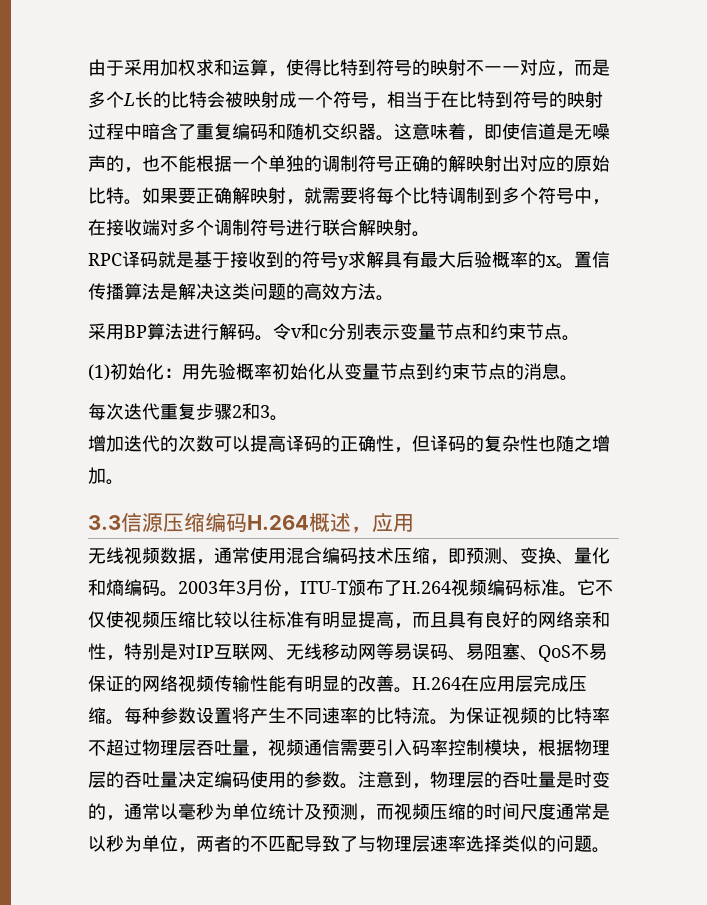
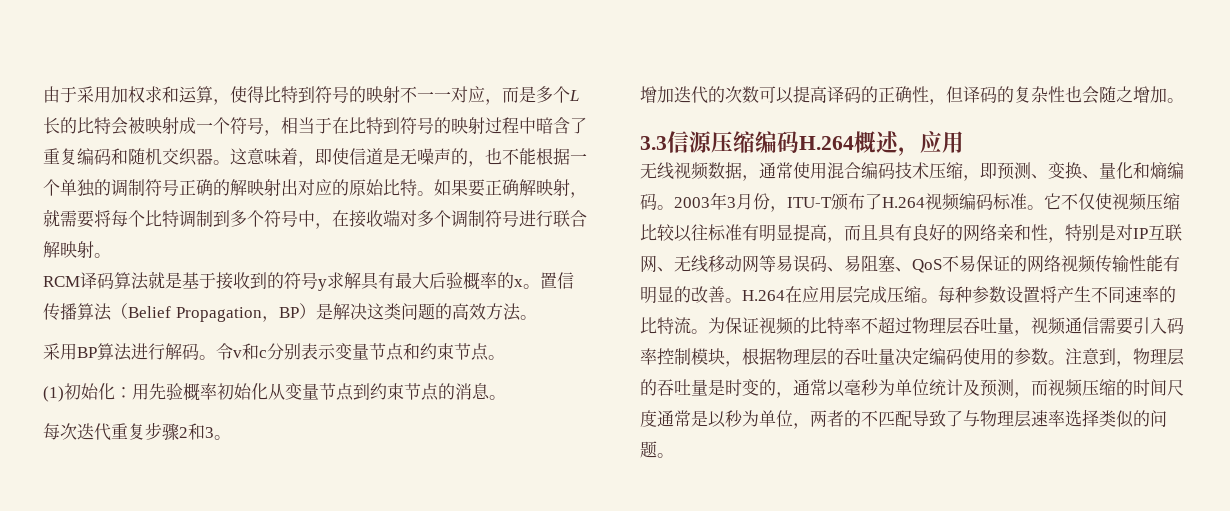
[88,251,158,268] RPC译码 -> [43,272,149,290] RCM译码算法
(160, 291) none -> [111,303,316,322] （Belief Propagation，BP）
(556, 443) none -> [1082,86,1099,104] 会

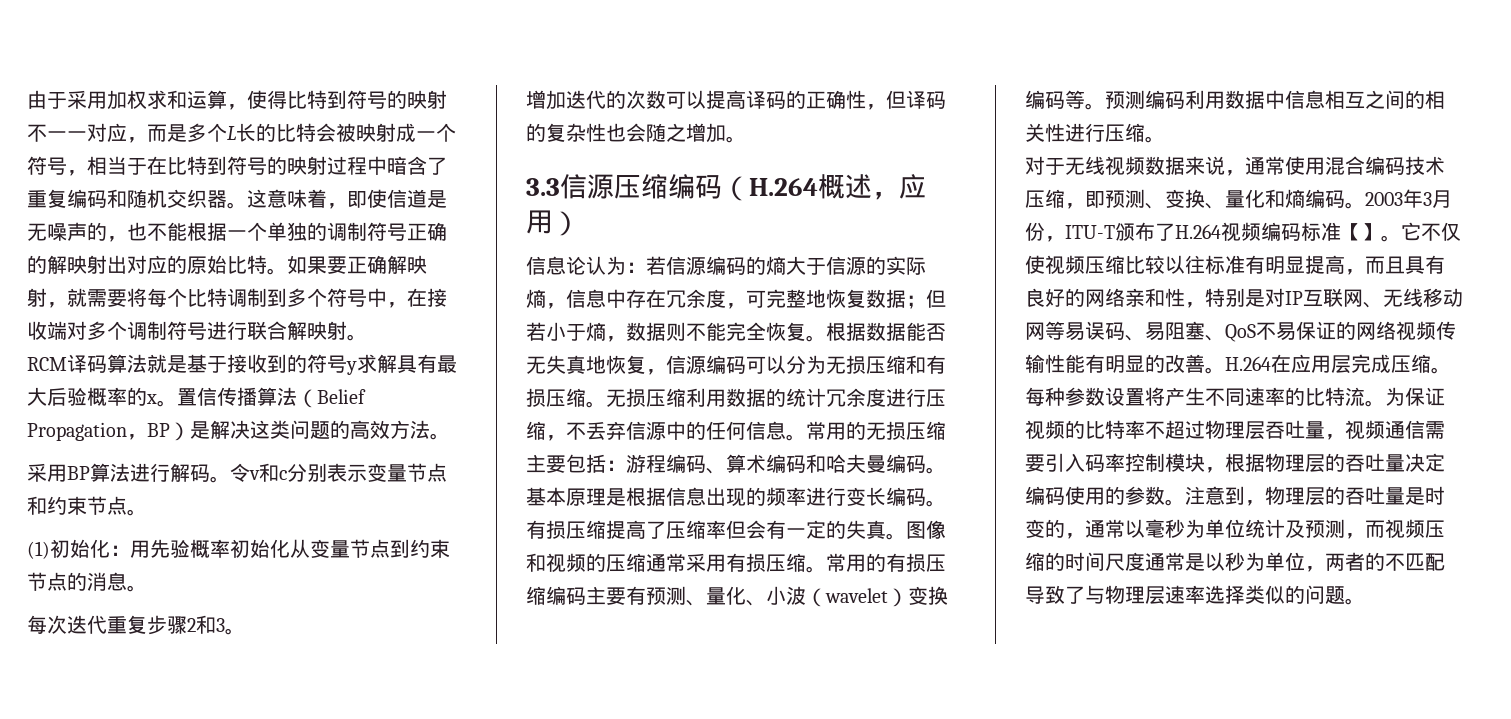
(799, 142) none -> [722,176,749,201] （
(964, 142) // -> [553,211,580,236] [526,256,926,275] [526,289,946,309] [526,322,946,342] [526,355,946,375] [526,388,946,408] [526,421,946,441] [526,454,946,474] [526,487,946,507] [526,520,946,540] [526,553,946,573] [526,586,948,607] [1025,90,1445,110] [1025,123,1165,143] [1025,156,1065,175] ） // 信息论认为：若信源编码的熵大于信源的实际熵，信息中存在冗余度，可完整地恢复数据；但若小于熵，数据则不能完全恢复。根据数据能否无失真地恢复，信源编码可以分为无损压缩和有损压缩。无损压缩利用数据的统计冗余度进行压缩，不丢弃信源中的任何信息。常用的无损压缩主要包括：游程编码、算术编码和哈夫曼编码。基本原理是根据信息出现的频率进行变长编码。有损压缩提高了压缩率但会有一定的失真。图像和视频的压缩通常采用有损压缩。常用的有损压缩编码主要有预测、量化、小波（wavelet）变换编码等。预测编码利用数据中信息相互之间的相关性进行压缩。 // 对于
(742, 170) none -> [1185,156,1225,175] 来说
(1027, 201) none -> [1341,223,1381,241] 【】

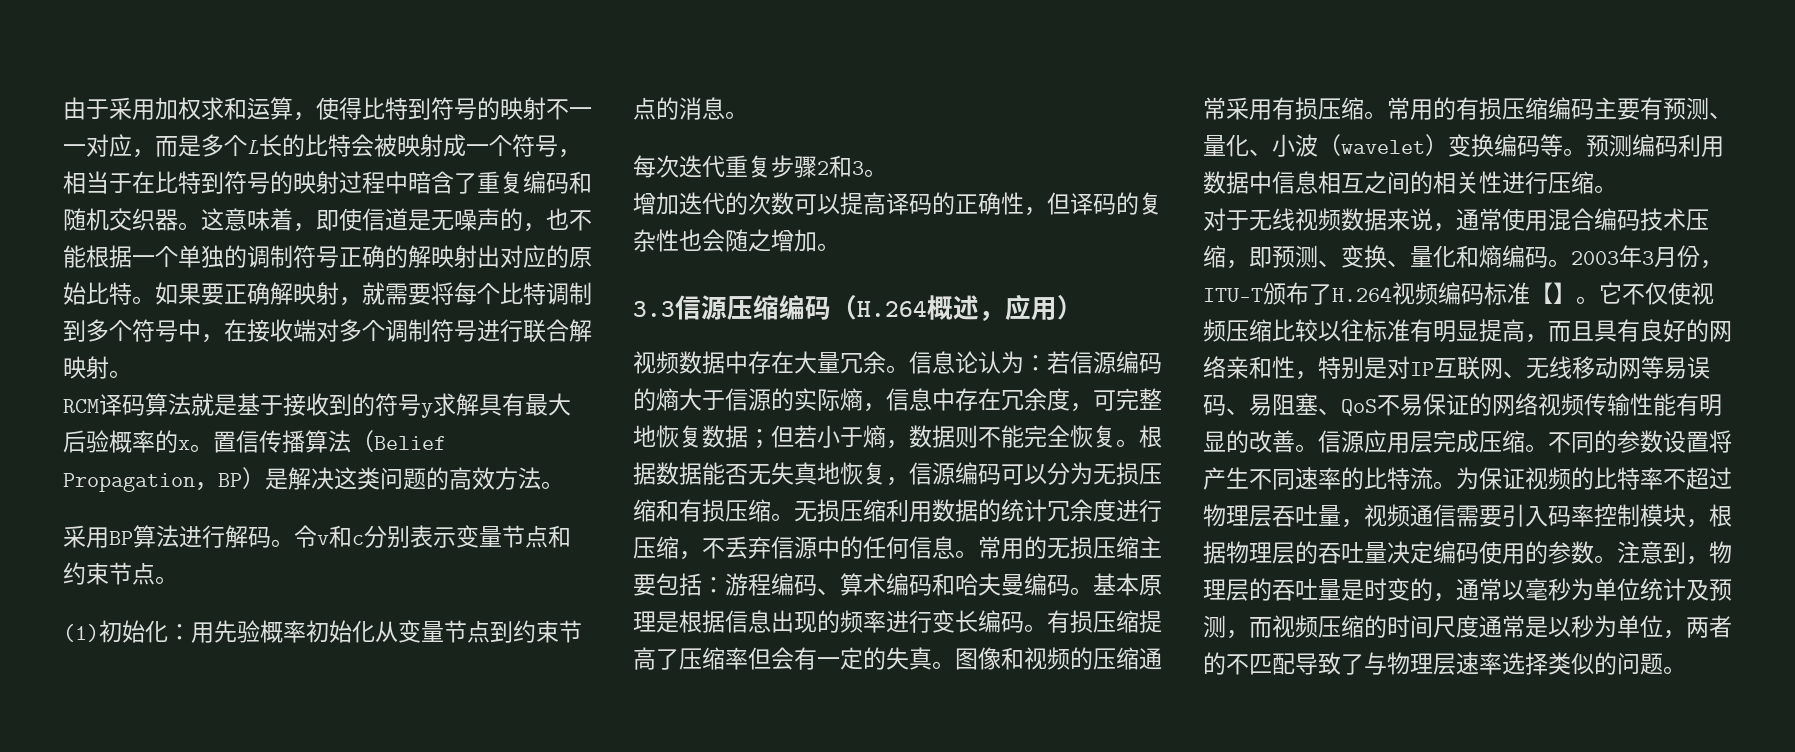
(580, 223) none -> [633,351,909,374] 视频数据中存在大量冗余。
[1225,354,1291,373] H.264在 -> [1318,430,1364,453] 信源
[1025,387,1065,406] 每种 -> [1548,430,1617,453] 不同的

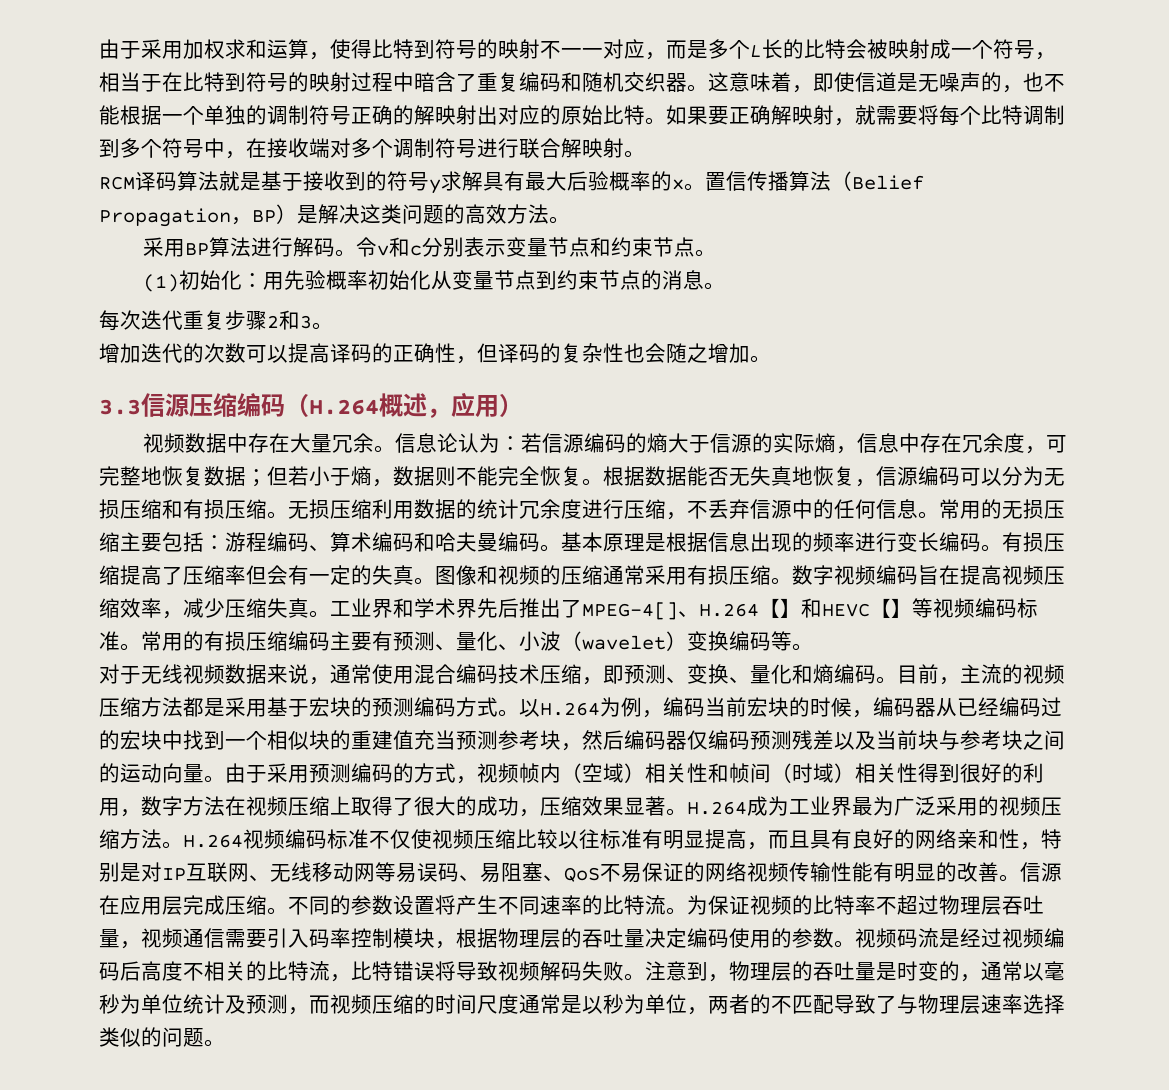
(1387, 115) none -> [792,565,1065,585] [99,598,1038,620] [99,631,141,651] 数字视频编码旨在提高视频压缩效率，减少压缩失真。工业界和学术界先后推出了MPEG-4[]、H.264【】和HEVC【】等视频编码标准。
[1586,134,1724,157] [1203,171,1617,194] 预测编码利用数据中信息相互之间的相关性进行压缩。 -> (813, 647) none
[1571,245,1723,269] [1203,282,1332,305] 2003年3月份，ITU-T颁布了 -> [897,664,1065,685] [99,697,1062,718] [99,730,1065,751] [99,763,1044,784] [99,796,1062,817] [99,829,183,849] 目前，主流的视频压缩方法都是采用基于宏块的预测编码方式。以H.264为例，编码当前宏块的时候，编码器从已经编码过的宏块中找到一个相似块的重建值充当预测参考块，然后编码器仅编码预测残差以及当前块与参考块之间的运动向量。由于采用预测编码的方式，视频帧内（空域）相关性和帧间（时域）相关性得到很好的利用，数字方法在视频压缩上取得了很大的成功，压缩效果显著。H.264成为工业界最为广泛采用的视频压缩方法。
[1530,282,1622,304] 【】。它 -> (369, 839) none
(1364, 441) none -> [99,895,120,915] 在
(1617, 559) none -> [855,928,1065,948] [99,961,645,982] 视频码流是经过视频编码后高度不相关的比特流，比特错误将导致视频解码失败。

